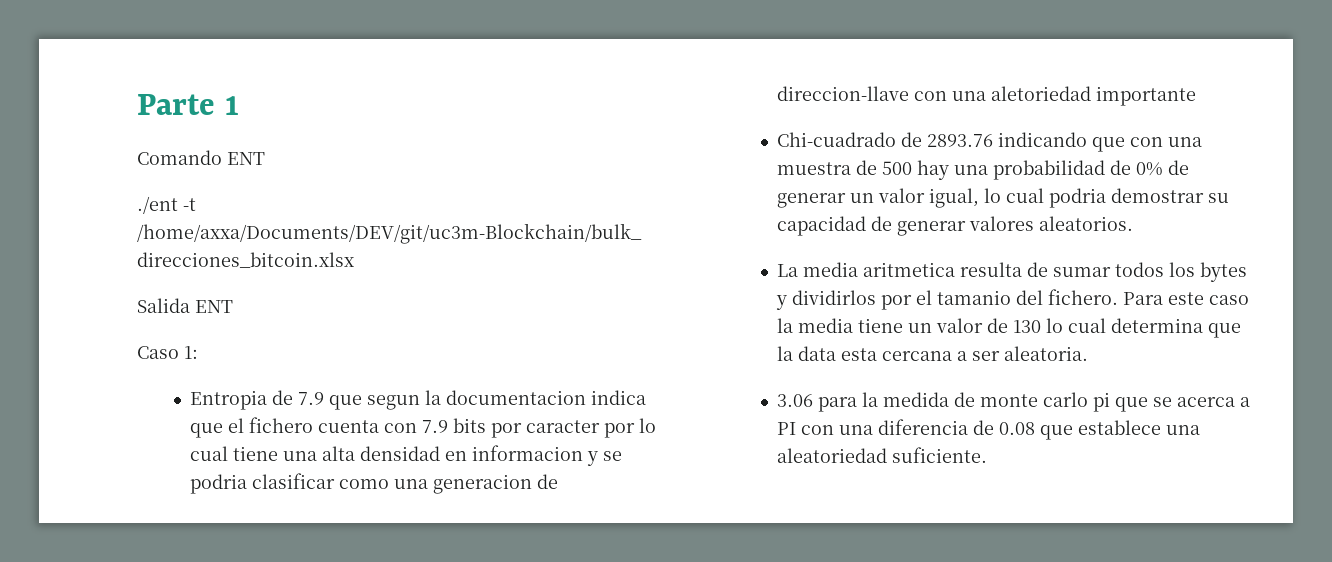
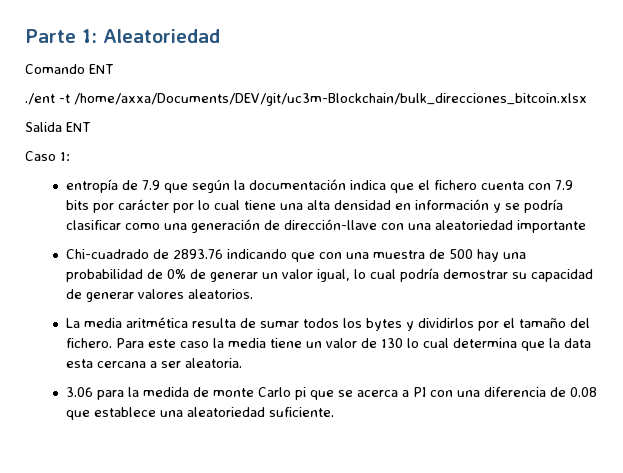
[224,96,239,115] 1 -> [82,29,220,43] 1: Aleatoriedad
[190,390,268,410] Entropia -> [66,179,119,193] entropía
[367,390,587,410] segun la documentacion -> [192,179,347,193] según la documentación
[526,420,601,433] caracter -> [118,199,170,210] carácter
[472,445,584,461] informacion -> [415,199,490,210] información
[190,474,248,494] podria -> [524,199,564,213] podría
[433,474,559,494] [777,86,1092,101] generacion de direccion-llave con una aletoriedad -> [191,219,514,233] generación de dirección-llave con una aleatoriedad
[1049,188,1107,208] podria -> [400,268,440,282] podría
[863,262,956,277] aritmetica -> [126,317,189,328] aritmética
[937,290,1012,305] tamanio -> [519,318,567,328] tamaño
[1043,392,1089,407] carlo -> [258,387,292,397] Carlo

